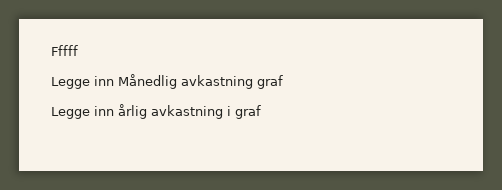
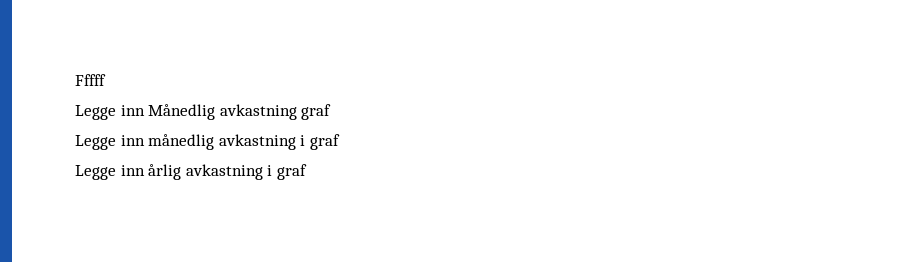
(283, 82) none -> [75,134,340,150] // Legge inn månedlig avkastning i graf

